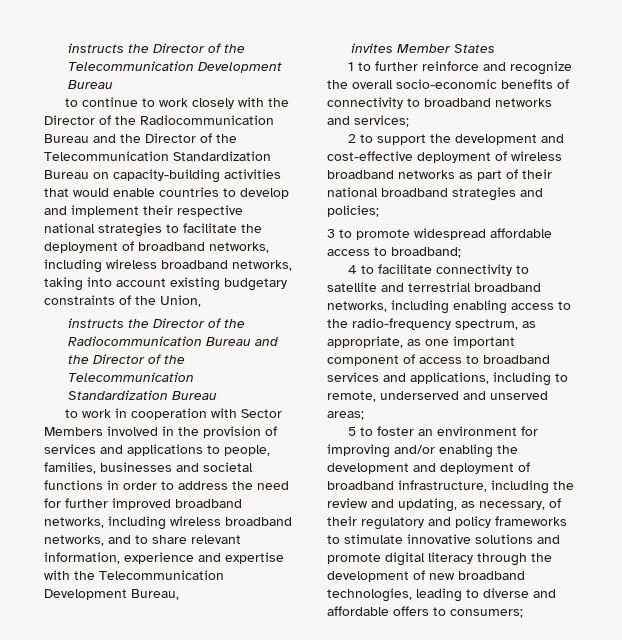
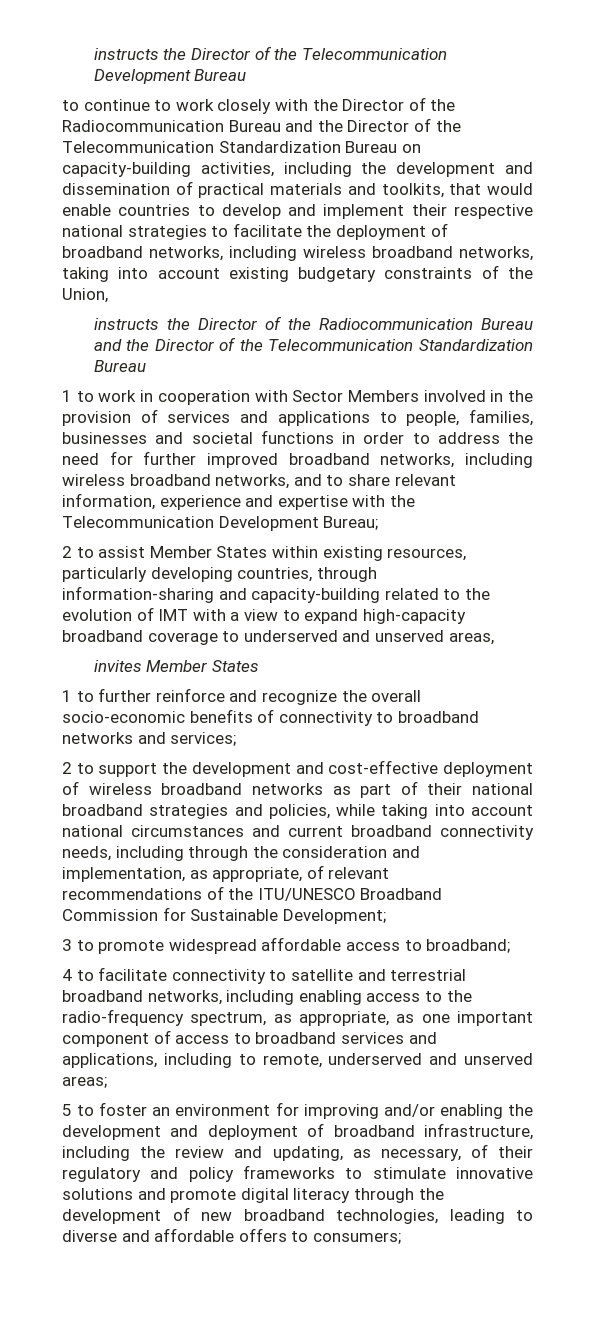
[224,169,281,179] activities -> [200,162,533,177] [62,181,444,198] activities, including the development and dissemination of practical materials and toolkits,
(217, 395) none -> [62,390,72,402] 1
[131,589,179,600] Bureau, -> [323,516,379,530] [62,546,467,561] [62,567,377,582] [62,586,490,603] [62,607,466,624] [62,630,494,645] Bureau; // 2 to assist Member States within existing resources, particularly developing countries, through information-sharing and capacity-building related to the evolution of IMT with a view to expand high-capacity broadband coverage to underserved and unserved areas,
[327,205,379,217] policies; -> [268,804,533,819] [62,825,534,840] [62,846,420,861] [62,865,390,882] [62,886,443,901] [62,907,386,924] policies, while taking into account national circumstances and current broadband connectivity needs, including through the consideration and implementation, as appropriate, of relevant recommendations of the ITU/UNESCO Broadband Commission for Sustainable Development;

